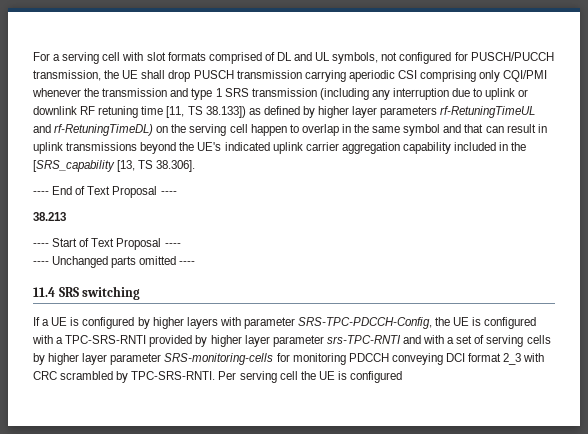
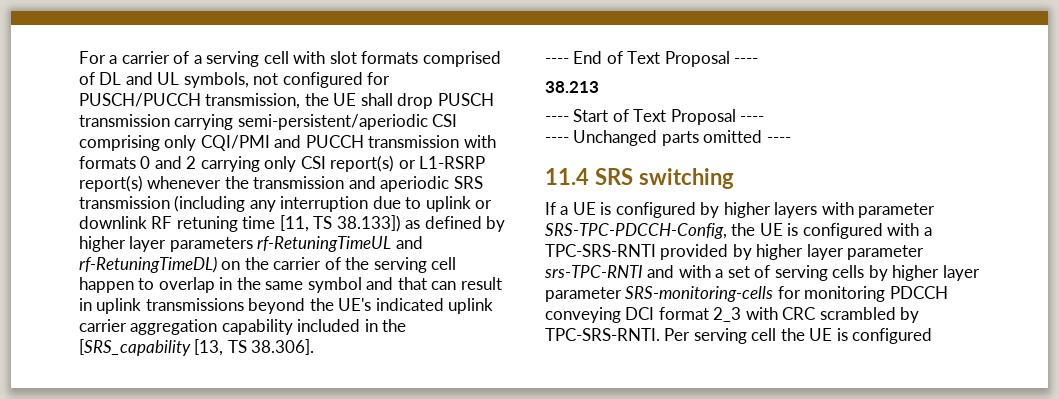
(61, 57) none -> [121,51,202,64] carrier of a
[348,70,395,82] aperiodic -> [237,114,428,130] semi-persistent/aperiodic
(548, 76) none -> [274,135,496,148] [79,155,486,172] [79,175,143,192] and PUCCH transmission with formats 0 and 2 carrying only CSI report(s) or L1-RSRP report(s)
[191,88,222,100] type 1 -> [380,176,450,192] aperiodic
(187, 128) none -> [273,257,370,270] carrier of the

